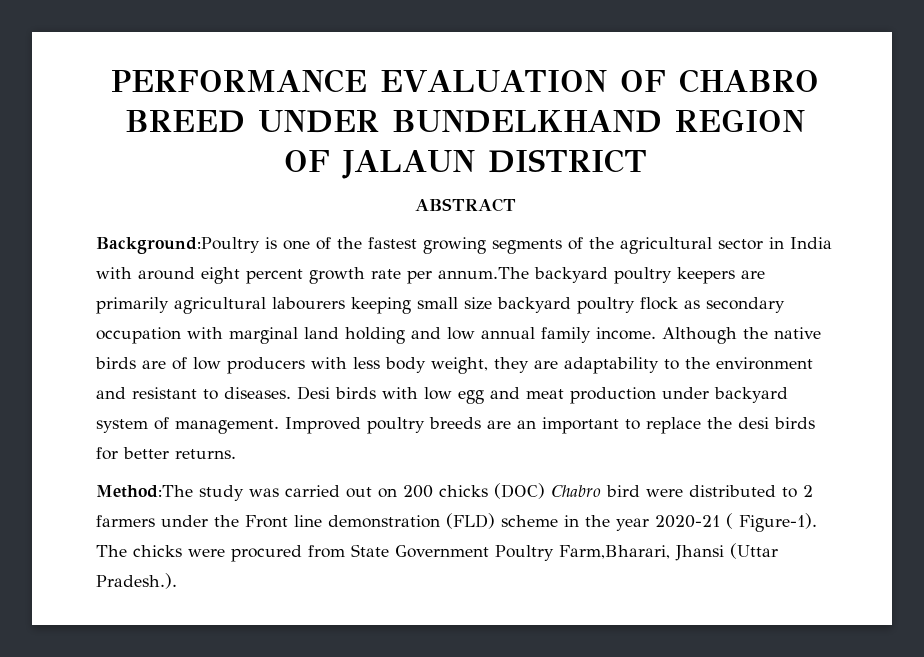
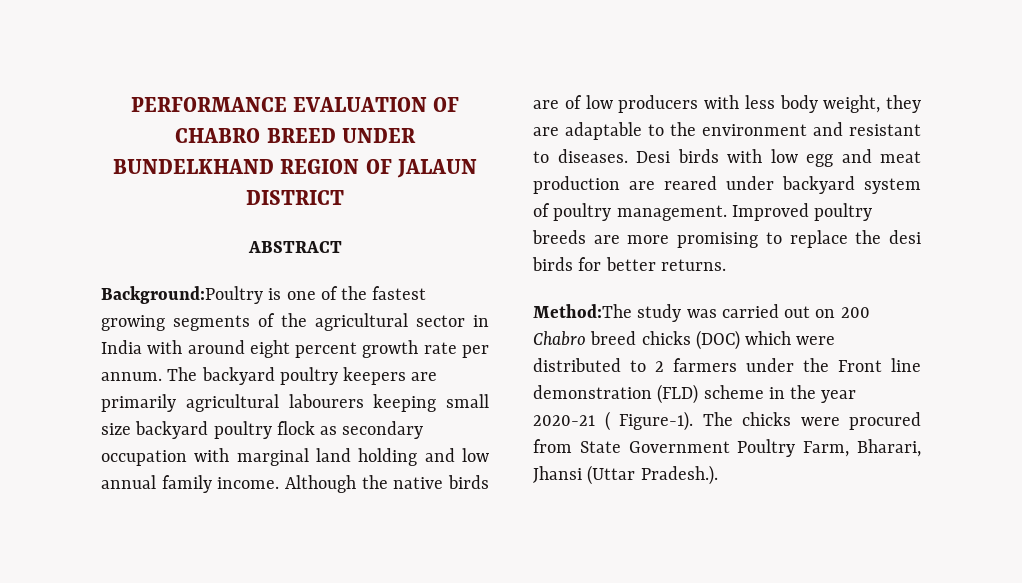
[438,267,529,279] annum.The -> [101,367,198,381] annum. The
[564,357,659,374] adaptability -> [565,122,642,140] adaptable
(656, 395) none -> [629,176,717,190] are reared
(169, 423) none -> [553,203,612,221] poultry
[517,417,619,434] an important -> [627,232,759,248] more promising
[439,483,640,499] chicks (DOC) Chabro bird -> [533,330,792,350] Chabro breed chicks (DOC) which
[559,545,670,559] Farm,Bharari, -> [803,439,921,457] Farm, Bharari,

